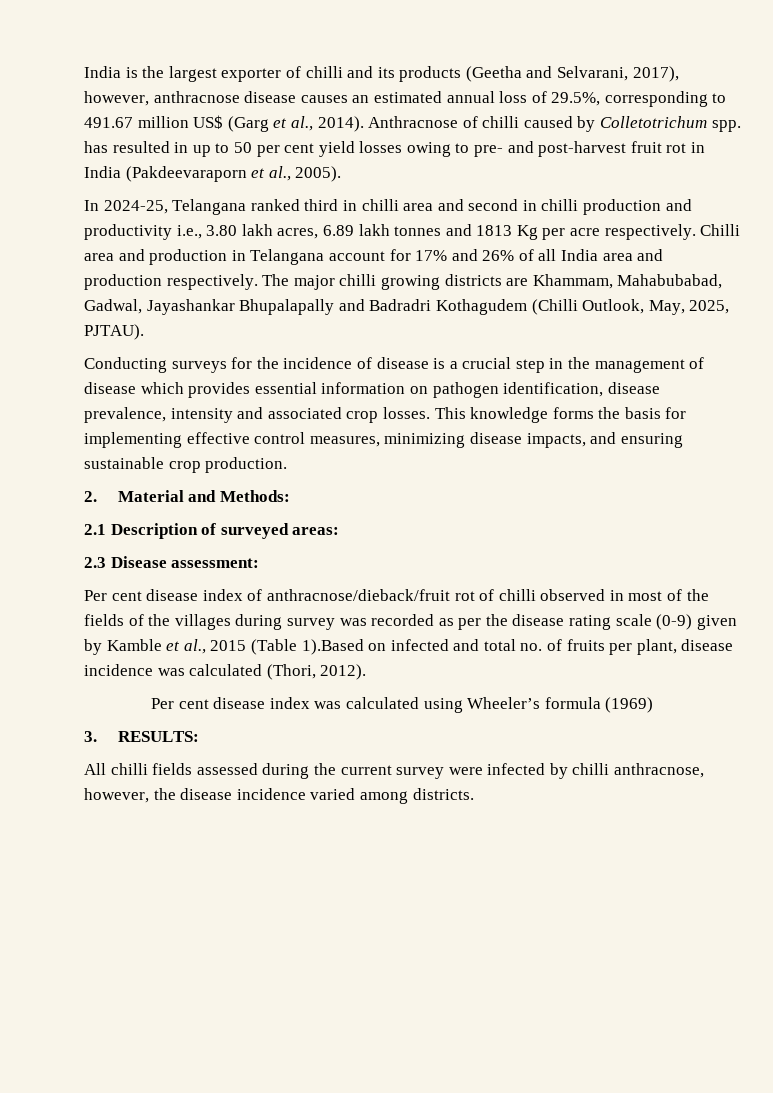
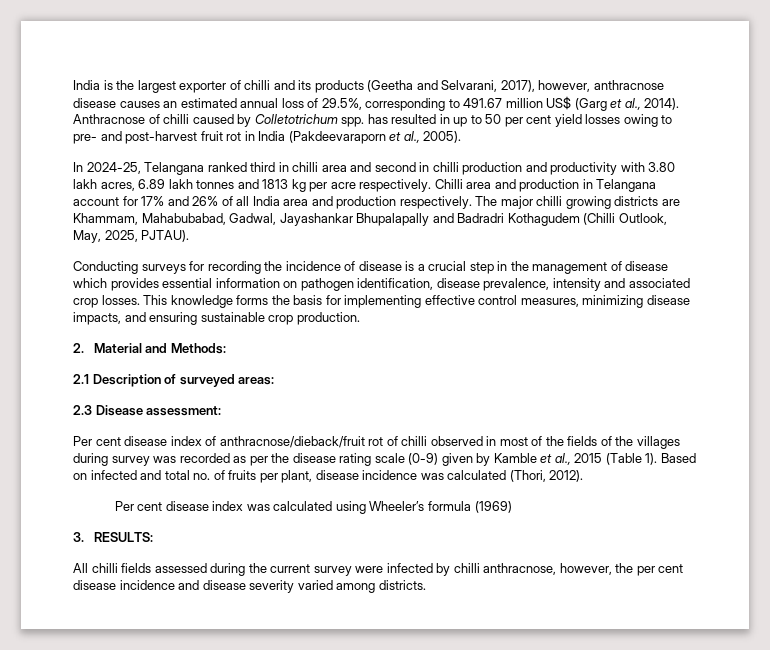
[176,225,202,239] i.e., -> [620,162,645,172] with
[516,225,538,240] Kg -> [291,179,306,192] kg
(253, 363) none -> [207,261,261,274] recording
[301,639,364,655] 1).Based -> [645,453,696,465] 1). Based
[180,788,306,800] disease incidence -> [636,564,684,576] [73,580,295,593] per cent disease incidence and disease severity

